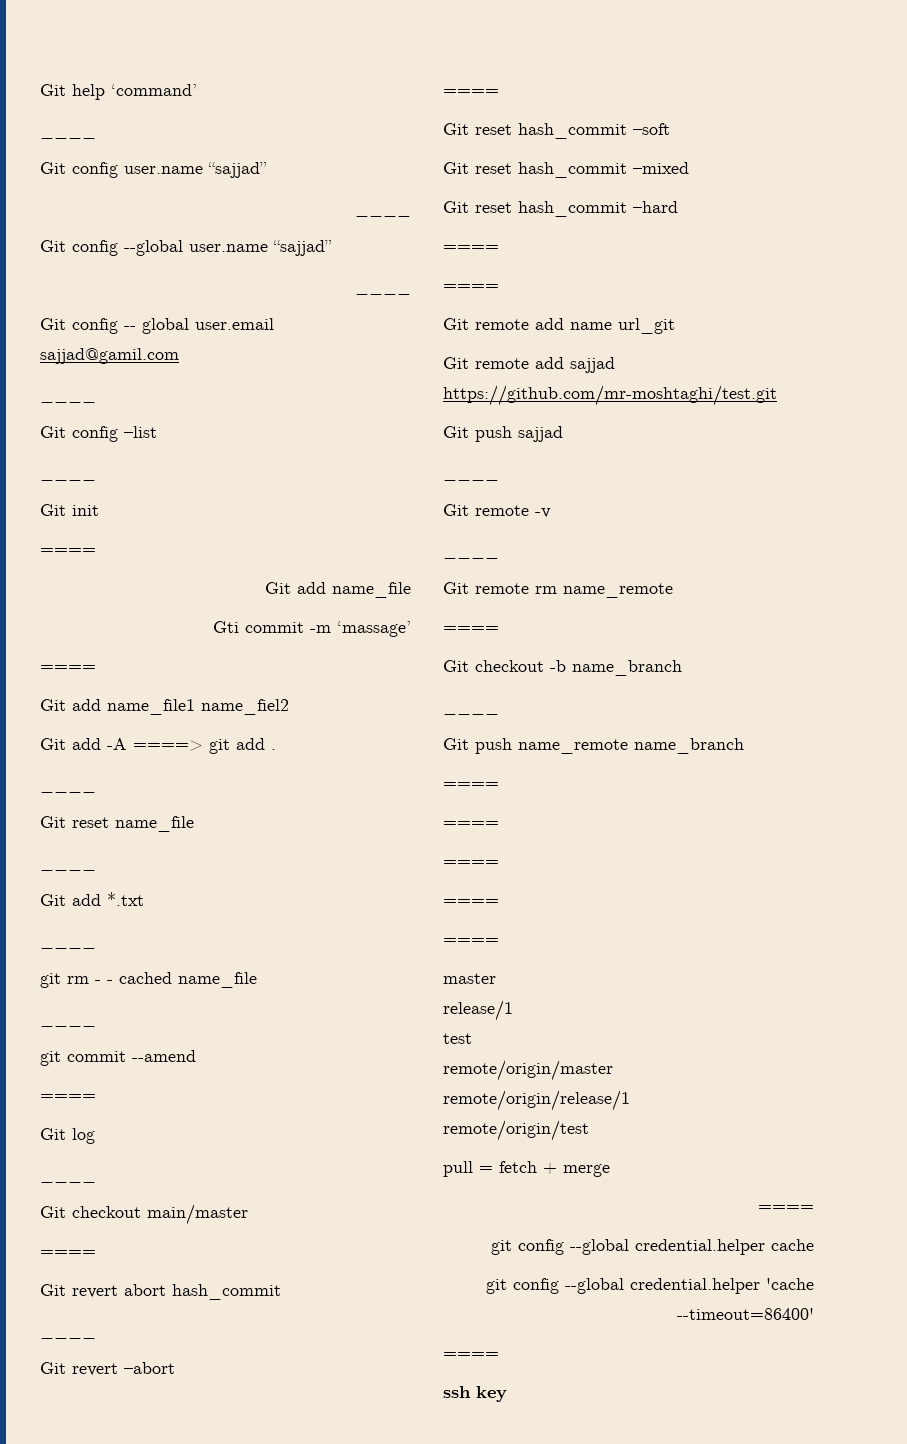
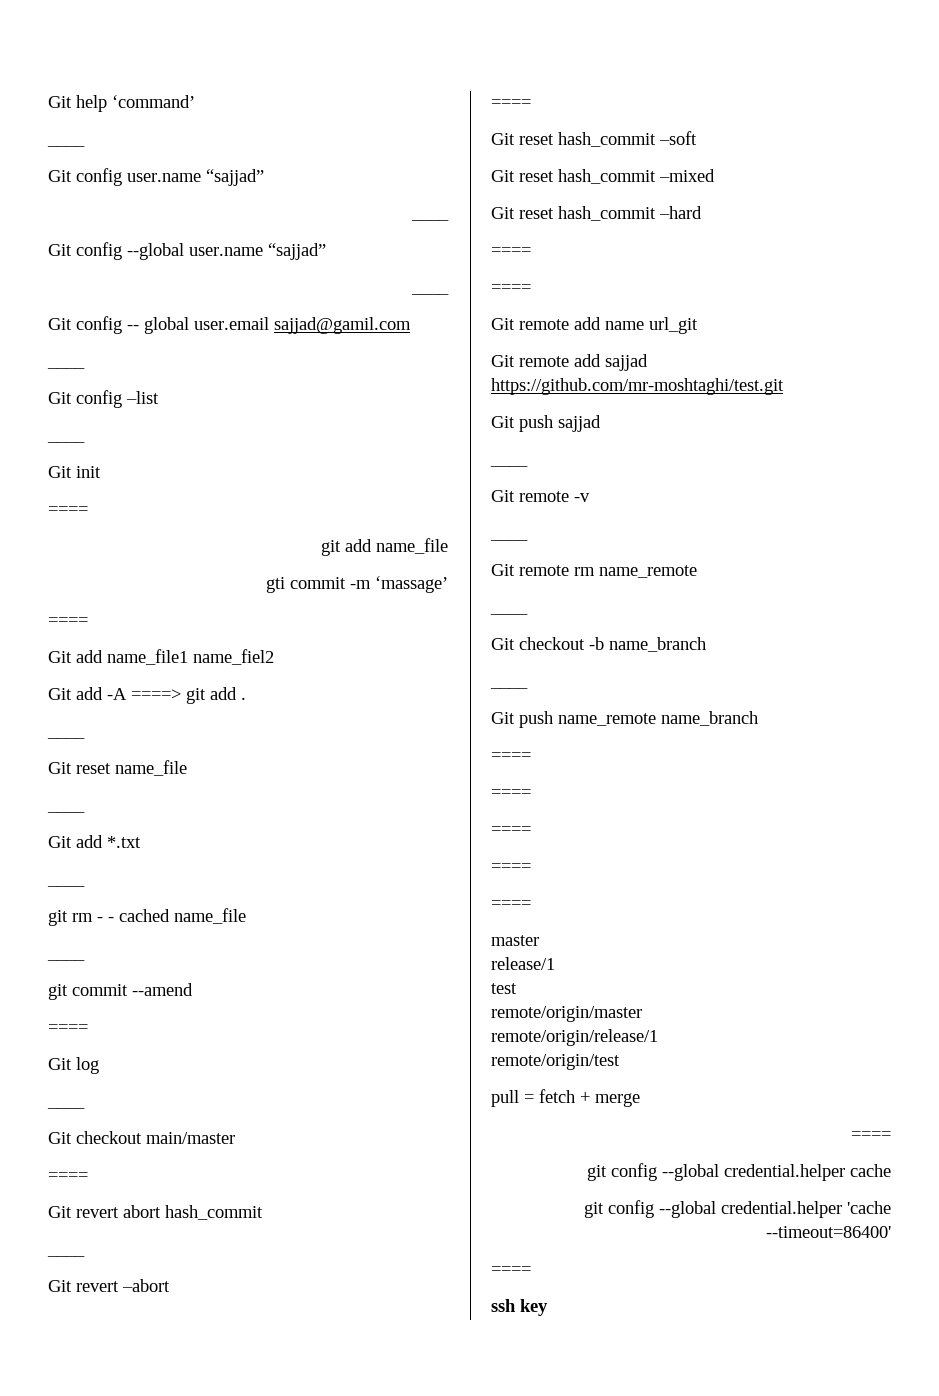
[265,582,291,594] Git -> [321,540,341,556] git
[213,621,239,633] Gti -> [266,577,285,593] gti
[443,626,499,633] ==== -> [490,613,528,615] ____

